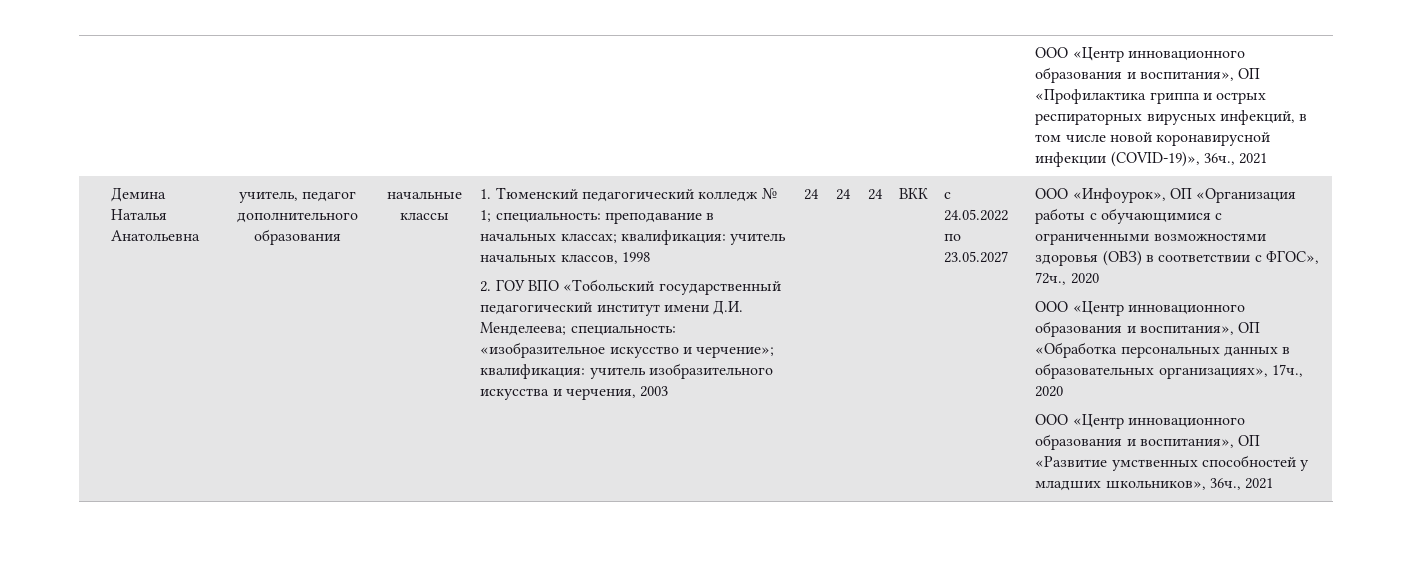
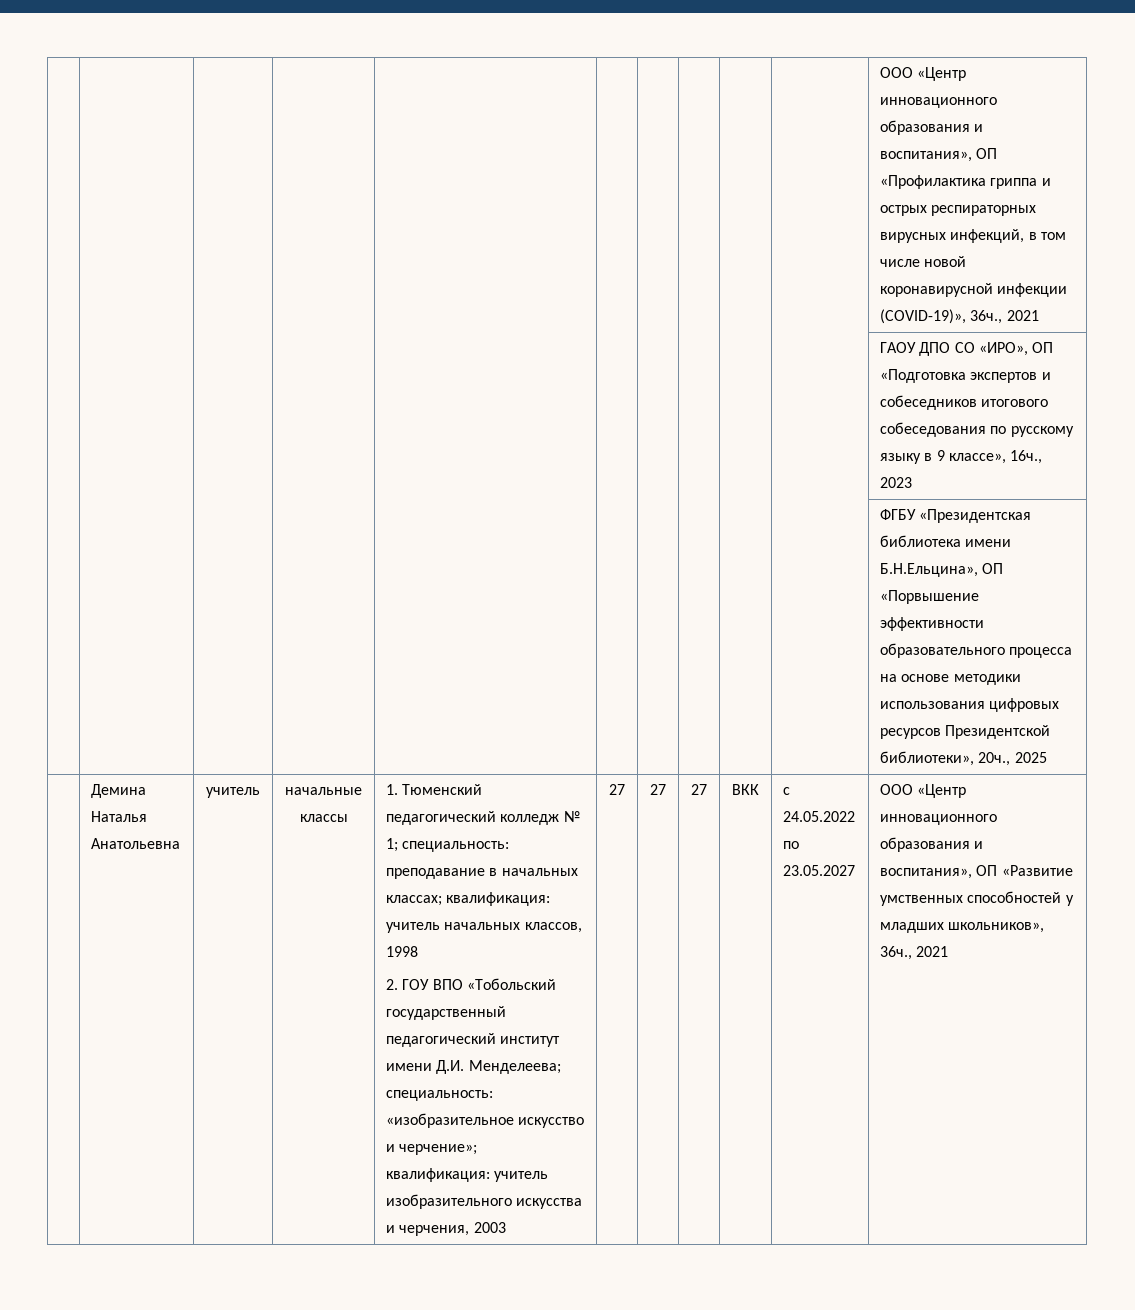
(1268, 158) none -> [880,342,1054,356] [880,369,1051,383] [880,395,1049,410] [880,422,1074,437] [880,450,1043,464] [880,477,913,488] [880,509,1032,523] [880,535,1012,547] [880,563,1004,577] [880,590,980,604] [880,617,985,631] [880,643,1073,658] [880,674,1021,685] [880,698,1060,712] [880,725,1051,739] [880,751,1047,766] // | | | | | | | | | | ГАОУ ДПО СО «ИРО», ОП «Подготовка экспертов и собеседников итогового собеседования по русскому языку в 9 классе», 16ч., 2023 // | | | | | | | | | | ФГБУ «Президентская библиотека имени Б.Н.Ельцина», ОП «Порвышение эффективности образовательного процесса на основе методики использования цифровых ресурсов Президентской библиотеки», 20ч., 2025
[238,191,357,203] [236,212,358,223] [253,229,341,245] учитель, педагог дополнительного образования -> [206,787,260,798] учитель
[803,189,819,200] [835,189,851,200] [867,189,883,200] 24 | 24 | 24 -> [609,784,625,795] [650,784,666,795] [691,784,707,795] 27 | 27 | 27
[1072,188,1297,203] [1035,208,1223,224] [1035,233,1266,245] [1035,250,1320,266] [1035,272,1099,285] [1035,301,1246,316] [1035,321,1261,337] [1035,342,1291,358] [1035,363,1304,379] [1035,386,1064,397] [1035,414,1069,425] «Инфоурок», ОП «Организация работы с обучающимися с ограниченными возможностями здоровья (ОВЗ) в соответствии с ФГОС», 72ч., 2020 // ООО «Центр инновационного образования и воспитания», ОП «Обработка персональных данных в образовательных организациях», 17ч., 2020 // ООО -> (914, 789) none

